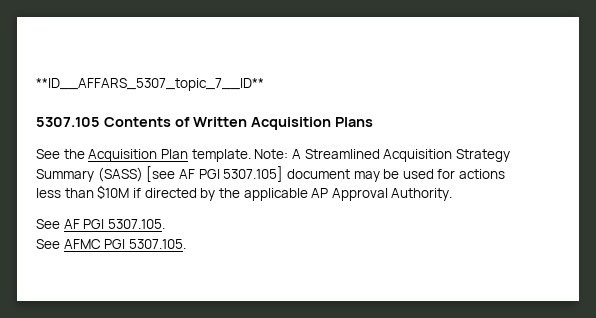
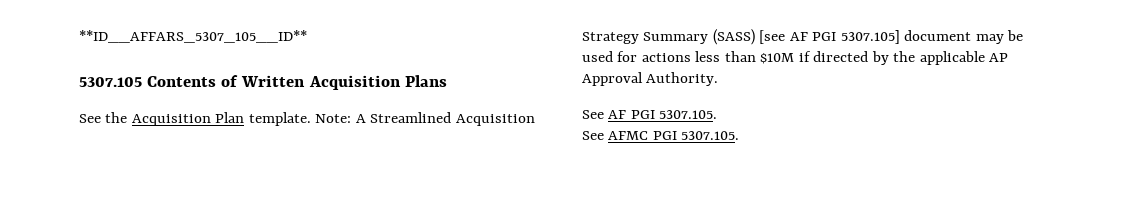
[36,78,264,91] **ID__AFFARS_5307_topic_7__ID** -> [79,30,307,43] **ID__AFFARS_5307_105__ID**

